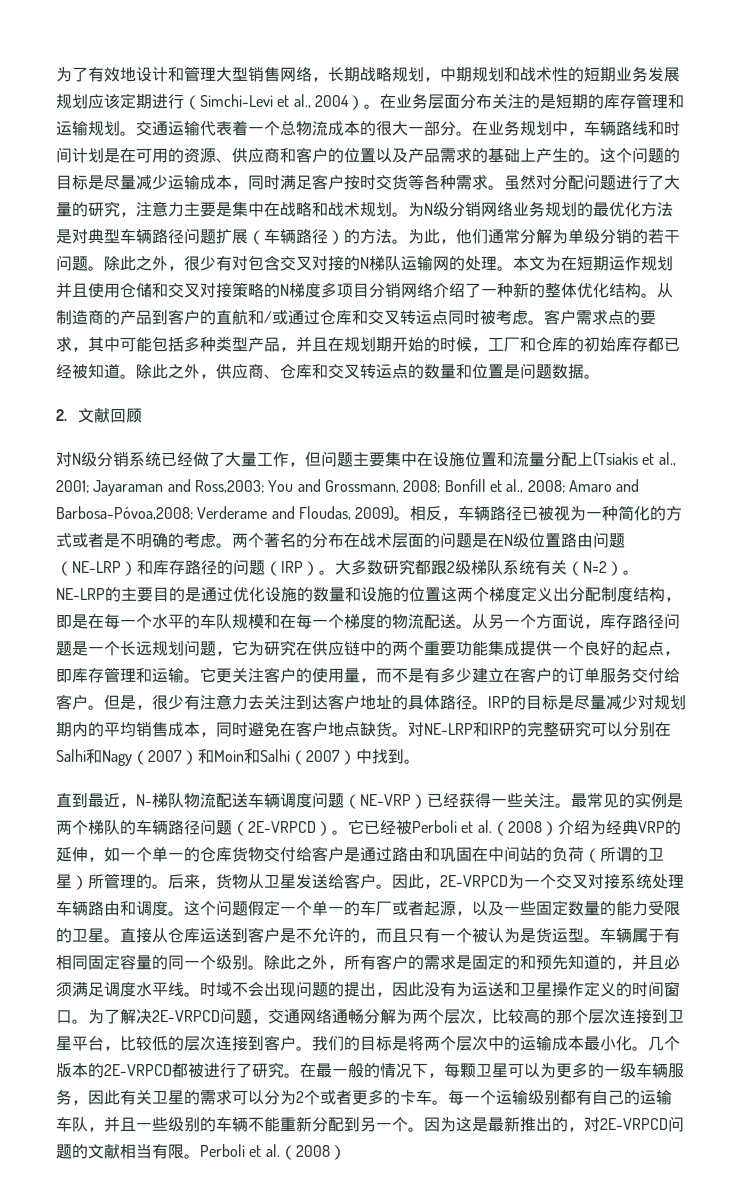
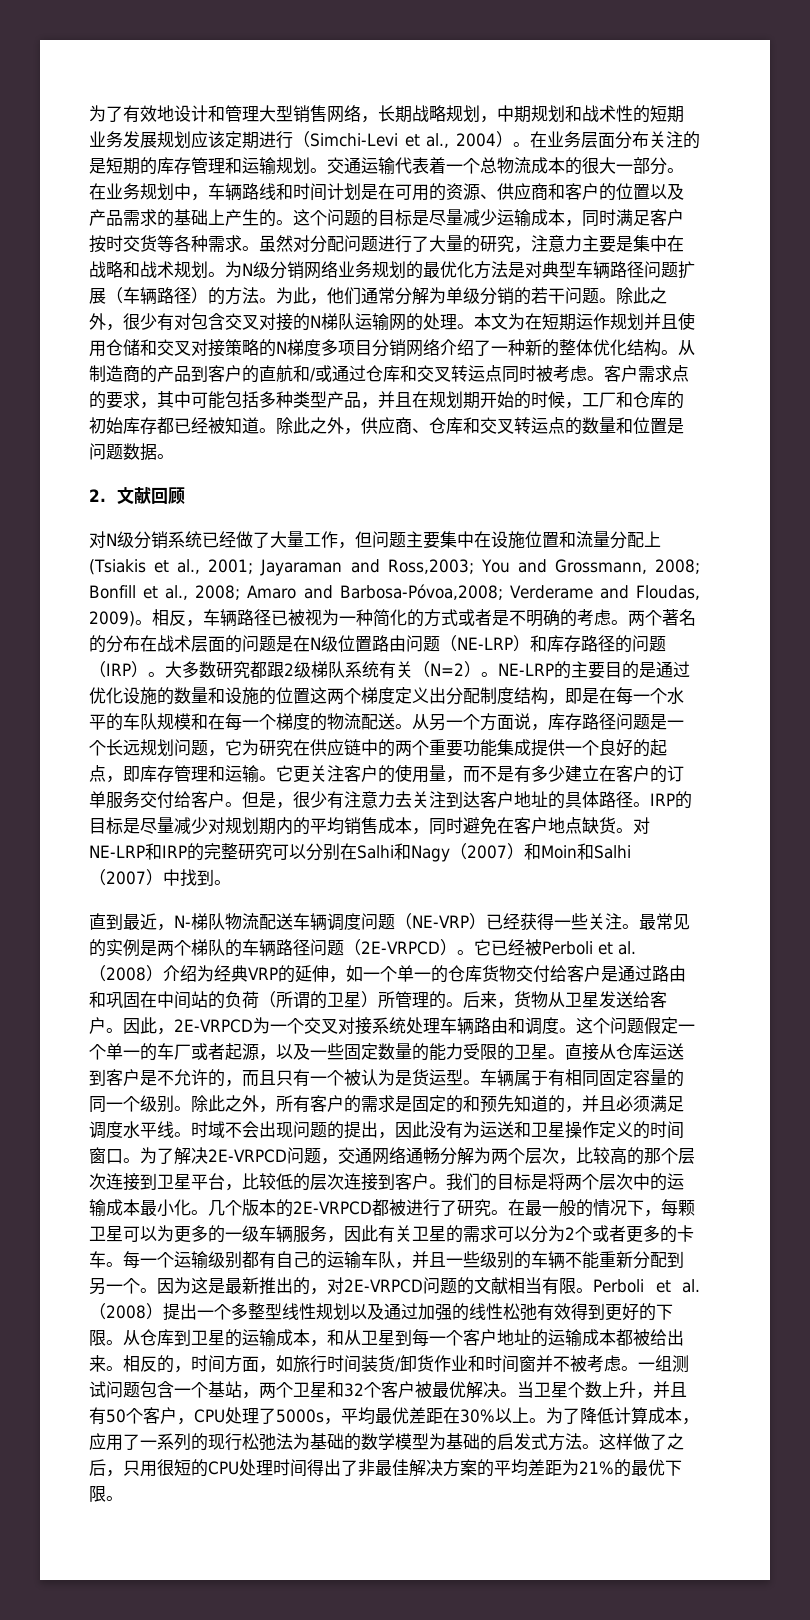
(346, 1152) none -> [163,1303,673,1321] [89,1329,684,1347] [89,1355,689,1373] [89,1381,687,1399] [89,1407,699,1425] [89,1433,684,1451] [89,1459,682,1477] [89,1485,123,1502] 提出一个多整型线性规划以及通过加强的线性松弛有效得到更好的下限。从仓库到卫星的运输成本，和从卫星到每一个客户地址的运输成本都被给出来。相反的，时间方面，如旅行时间装货/卸货作业和时间窗并不被考虑。一组测试问题包含一个基站，两个卫星和32个客户被最优解决。当卫星个数上升，并且有50个客户，CPU处理了5000s，平均最优差距在30%以上。为了降低计算成本，应用了一系列的现行松弛法为基础的数学模型为基础的启发式方法。这样做了之后，只用很短的CPU处理时间得出了非最佳解决方案的平均差距为21%的最优下限。

